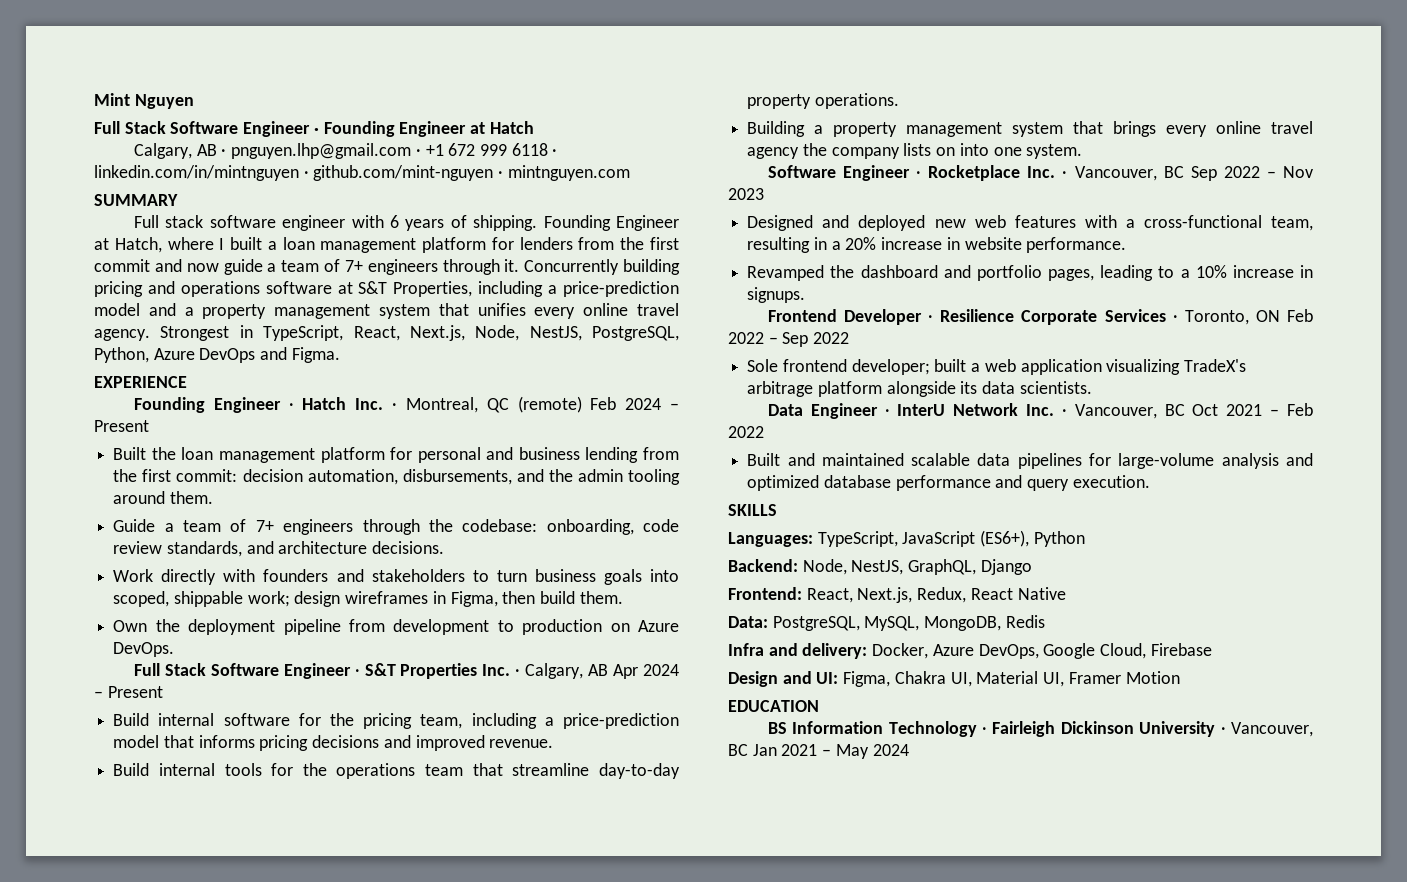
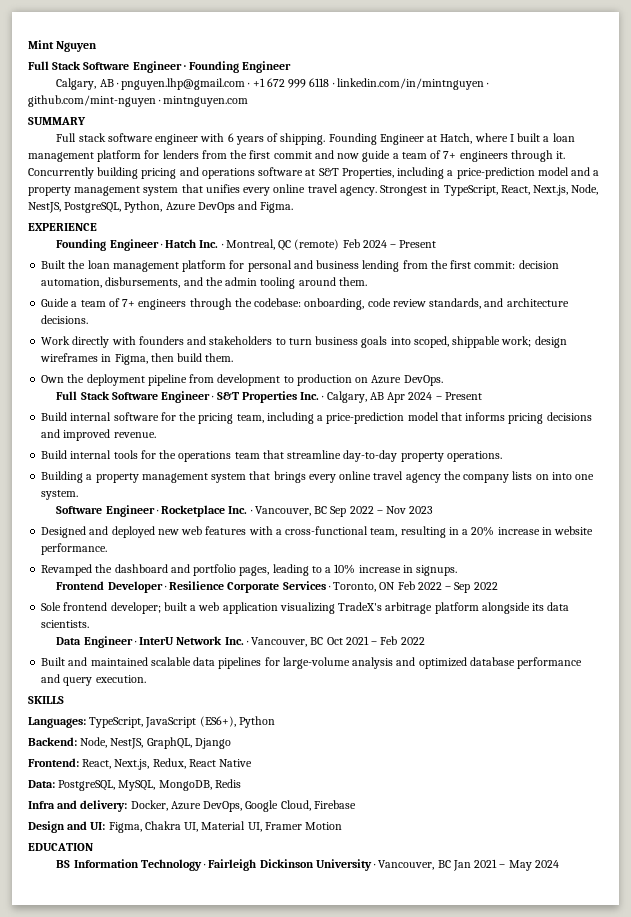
[470,121,534,134] at Hatch -> (292, 67) none

